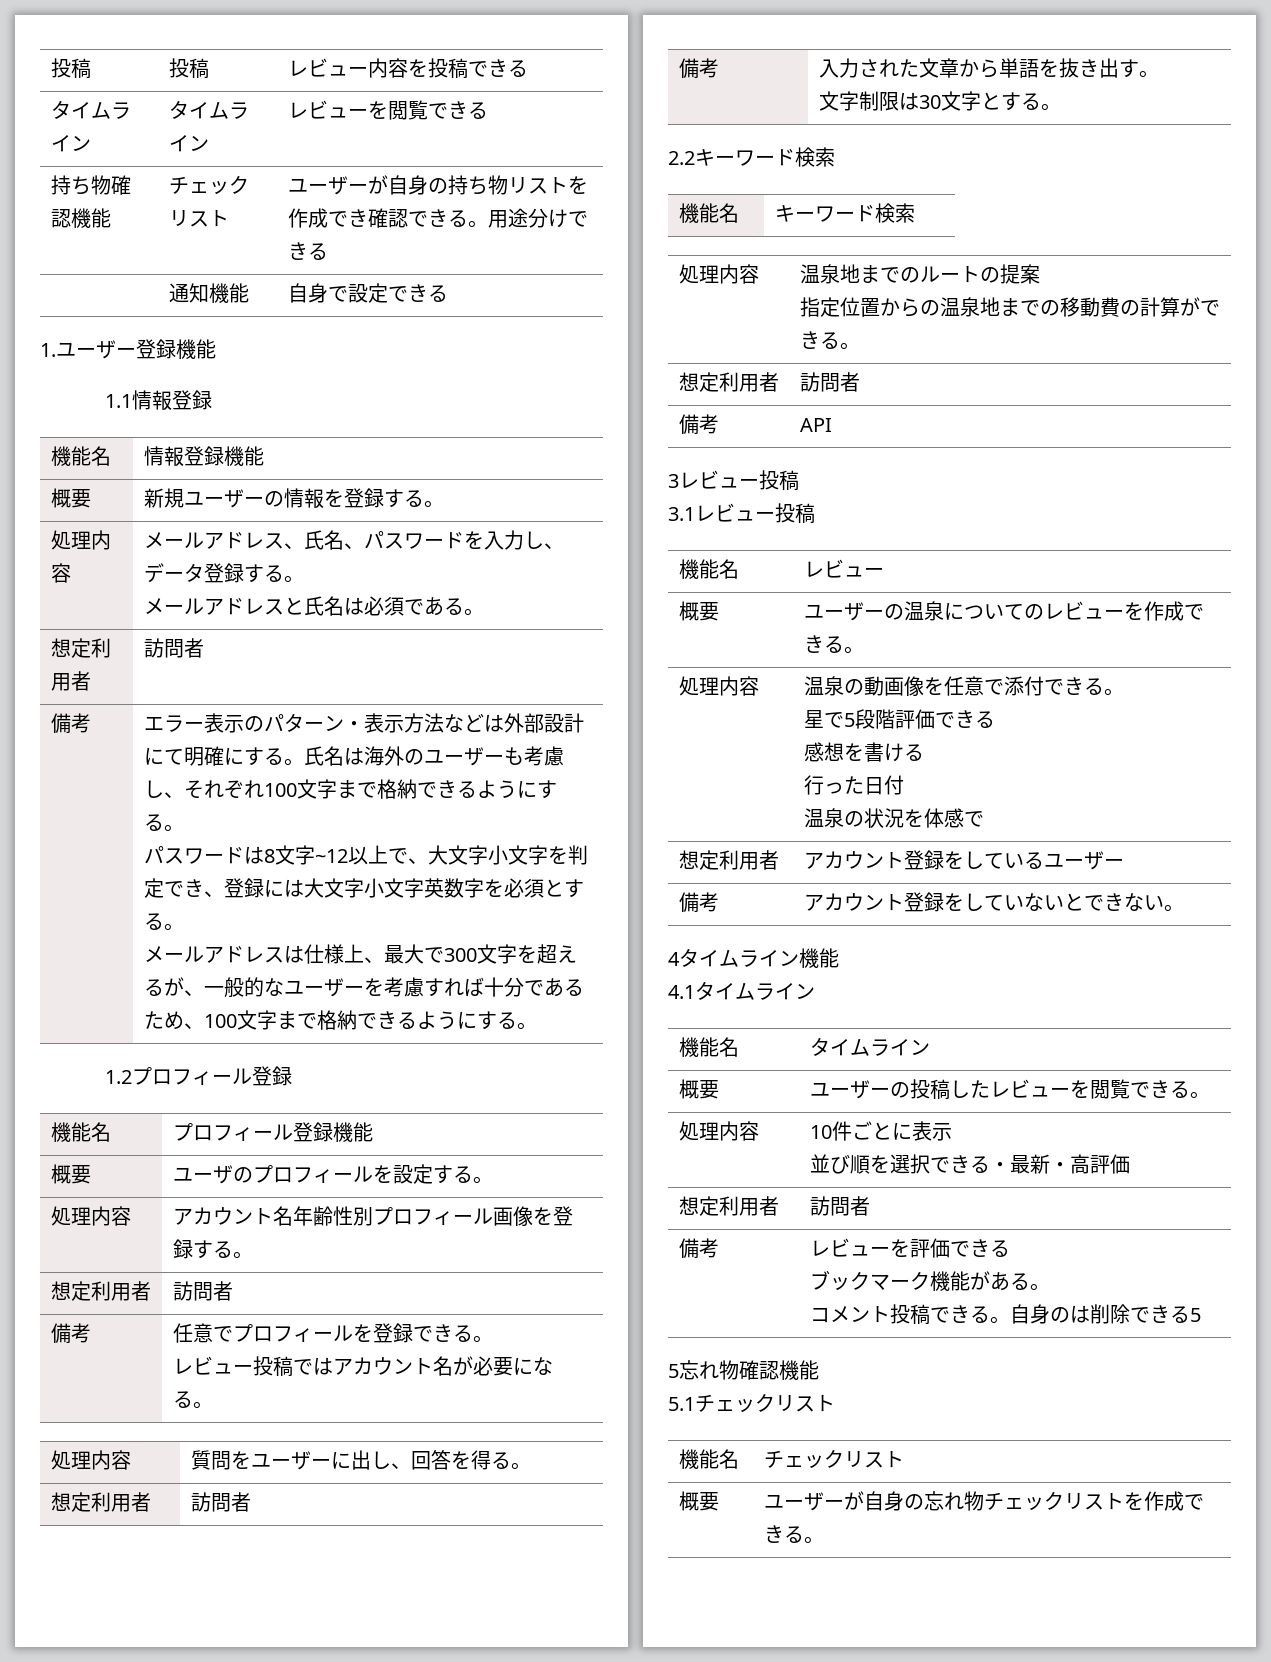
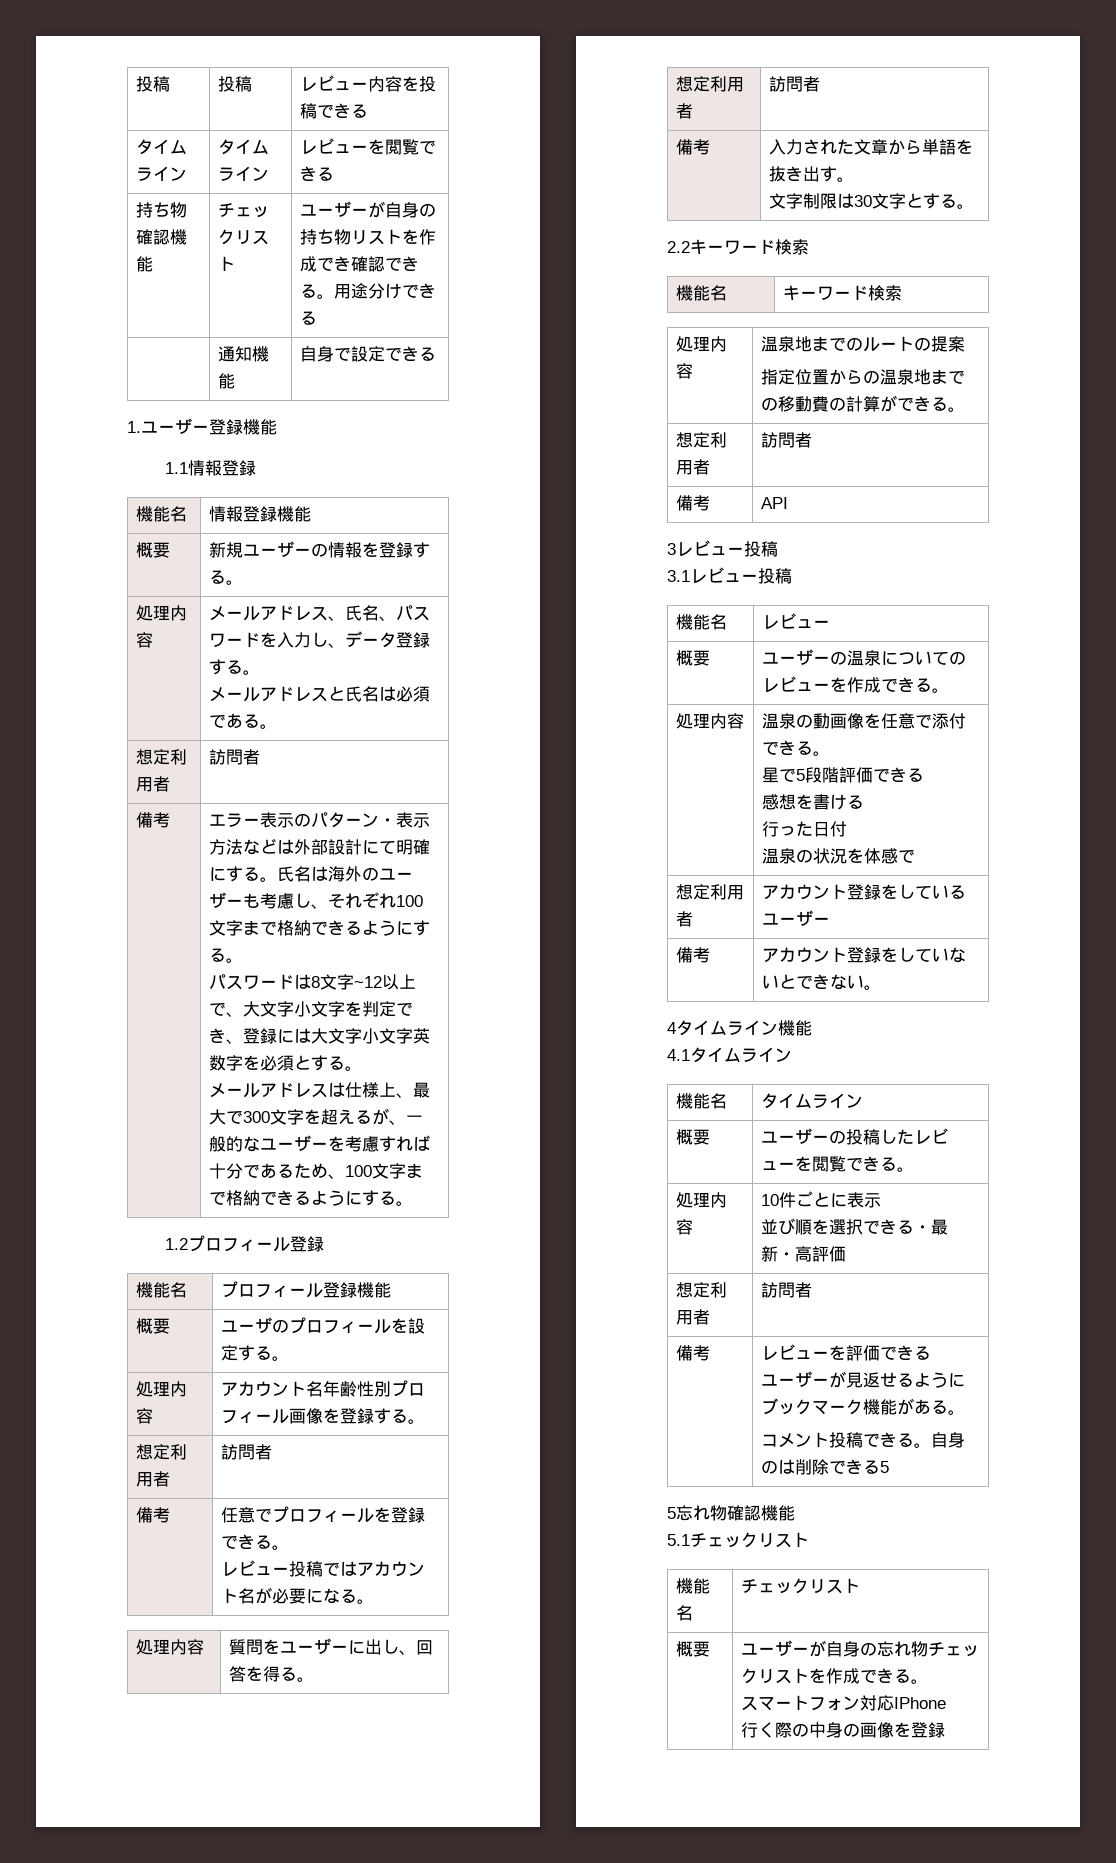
(1010, 1248) none -> [761,1371,966,1388] ユーザーが見返せるように
(824, 1540) none -> [741,1695,947,1711] [741,1722,946,1738] // スマートフォン対応IPhone // 行く際の中身の画像を登録

